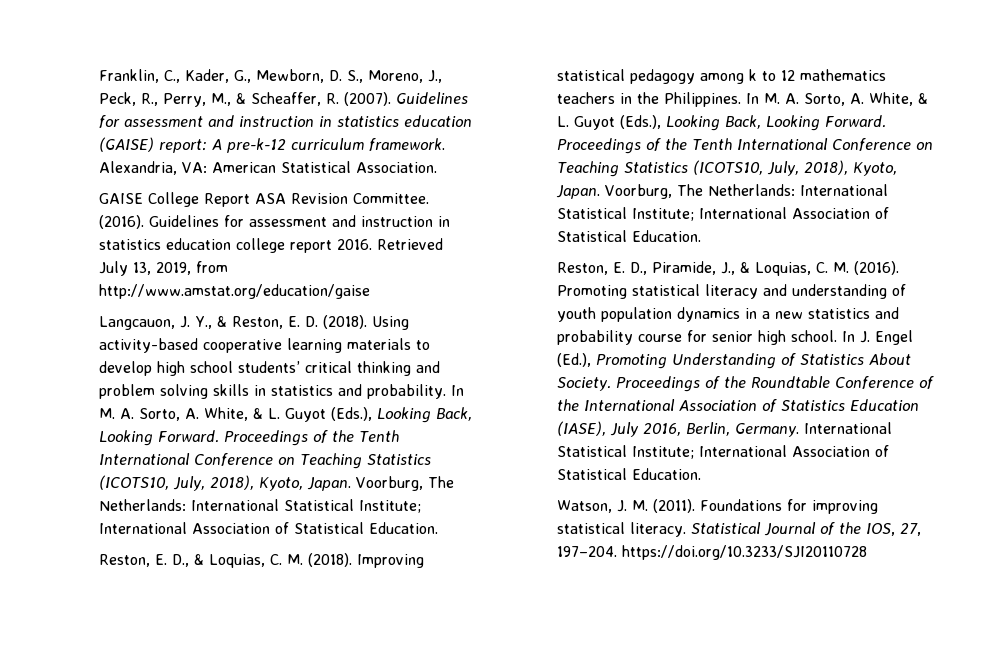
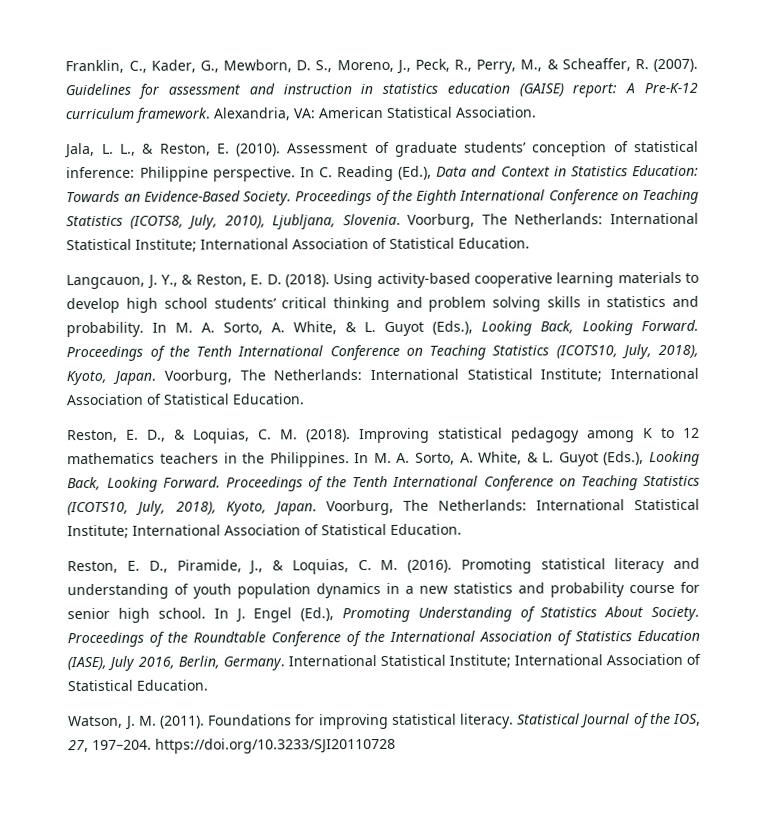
[226,138,286,153] pre-k-12 -> [644,82,698,94] Pre-K-12
[98,192,429,207] [98,215,450,229] [98,238,443,253] [98,261,228,276] [98,284,370,299] GAISE College Report ASA Revision Committee. (2016). Guidelines for assessment and instruction in statistics education college report 2016. Retrieved July 13, 2019, from http://www.amstat.org/education/gaise -> [64,140,699,159] [66,164,700,182] [66,188,700,206] [66,212,699,230] [66,237,531,252] Jala, L. L., & Reston, E. (2010). Assessment of graduate students’ conception of statistical inference: Philippine perspective. In C. Reading (Ed.), Data and Context in Statistics Education: Towards an Evidence-Based Society. Proceedings of the Eighth International Conference on Teaching Statistics (ICOTS8, July, 2010), Ljubljana, Slovenia. Voorburg, The Netherlands: International Statistical Institute; International Association of Statistical Education.
[748,69,757,81] k -> [643,428,654,439] K

